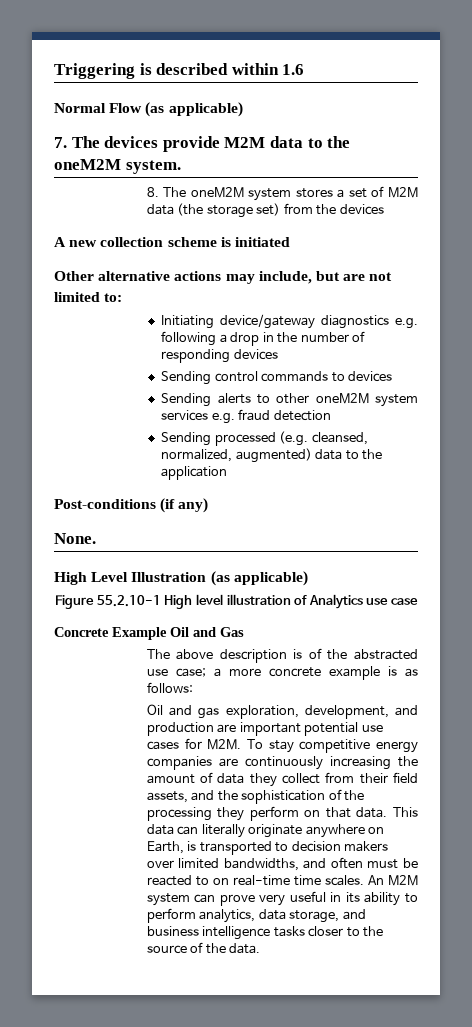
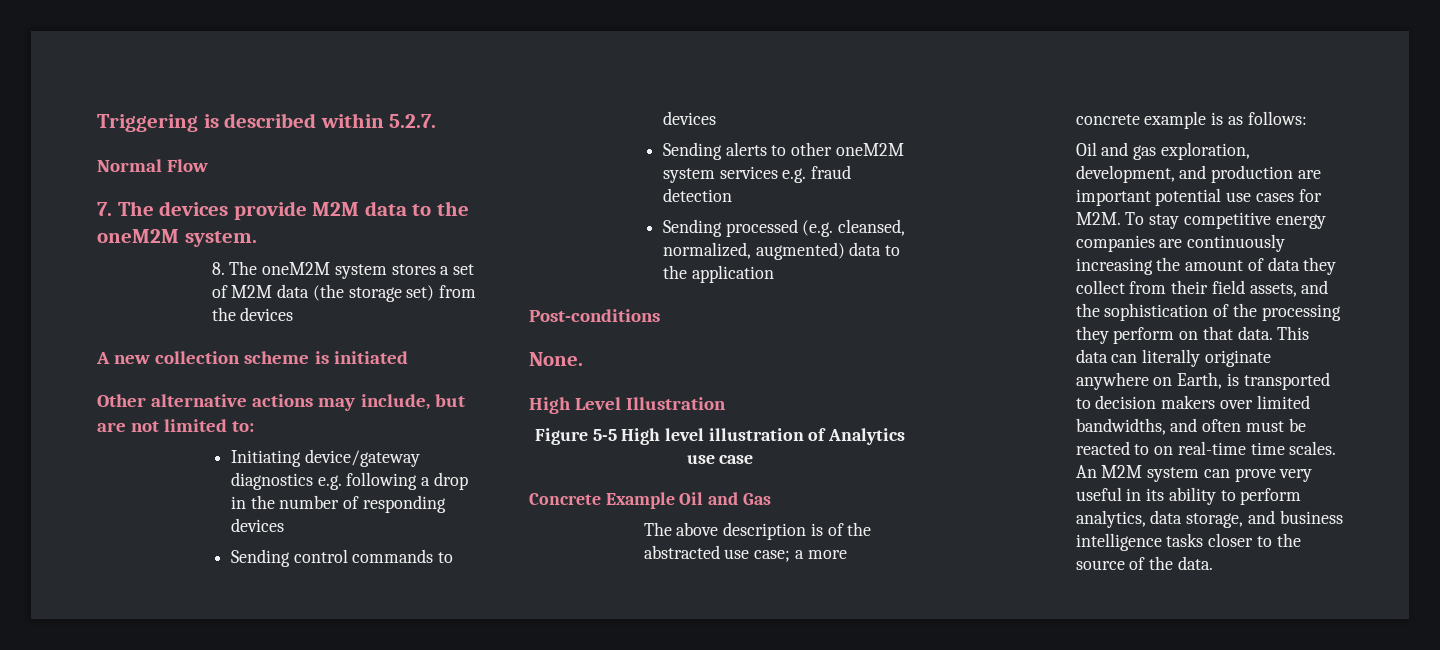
[282,64,305,75] 1.6 -> [389,114,437,128] 5.2.7.
[145,102,243,117] (as applicable) -> (209, 165) none
[160,498,209,513] (if any) -> (660, 315) none
[210,571,308,586] (as applicable) -> (727, 403) none
[96,595,161,607] 55.2.10-1 -> [592,429,617,441] 5-5

